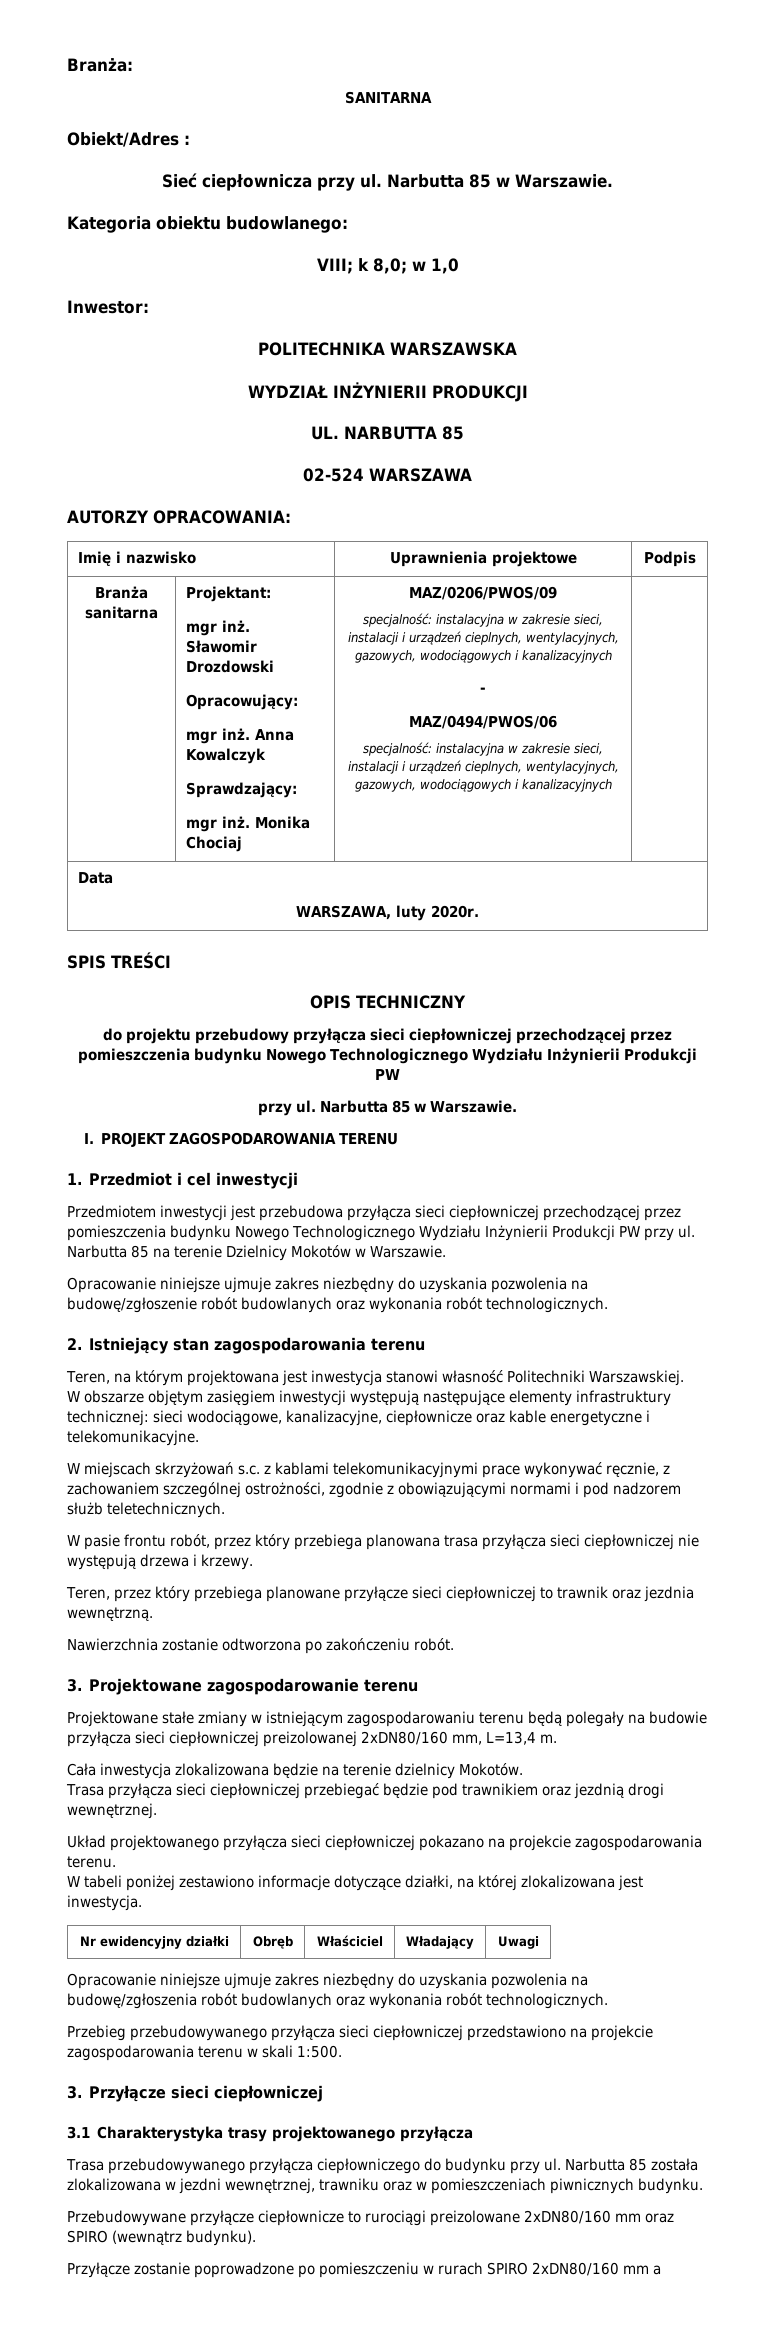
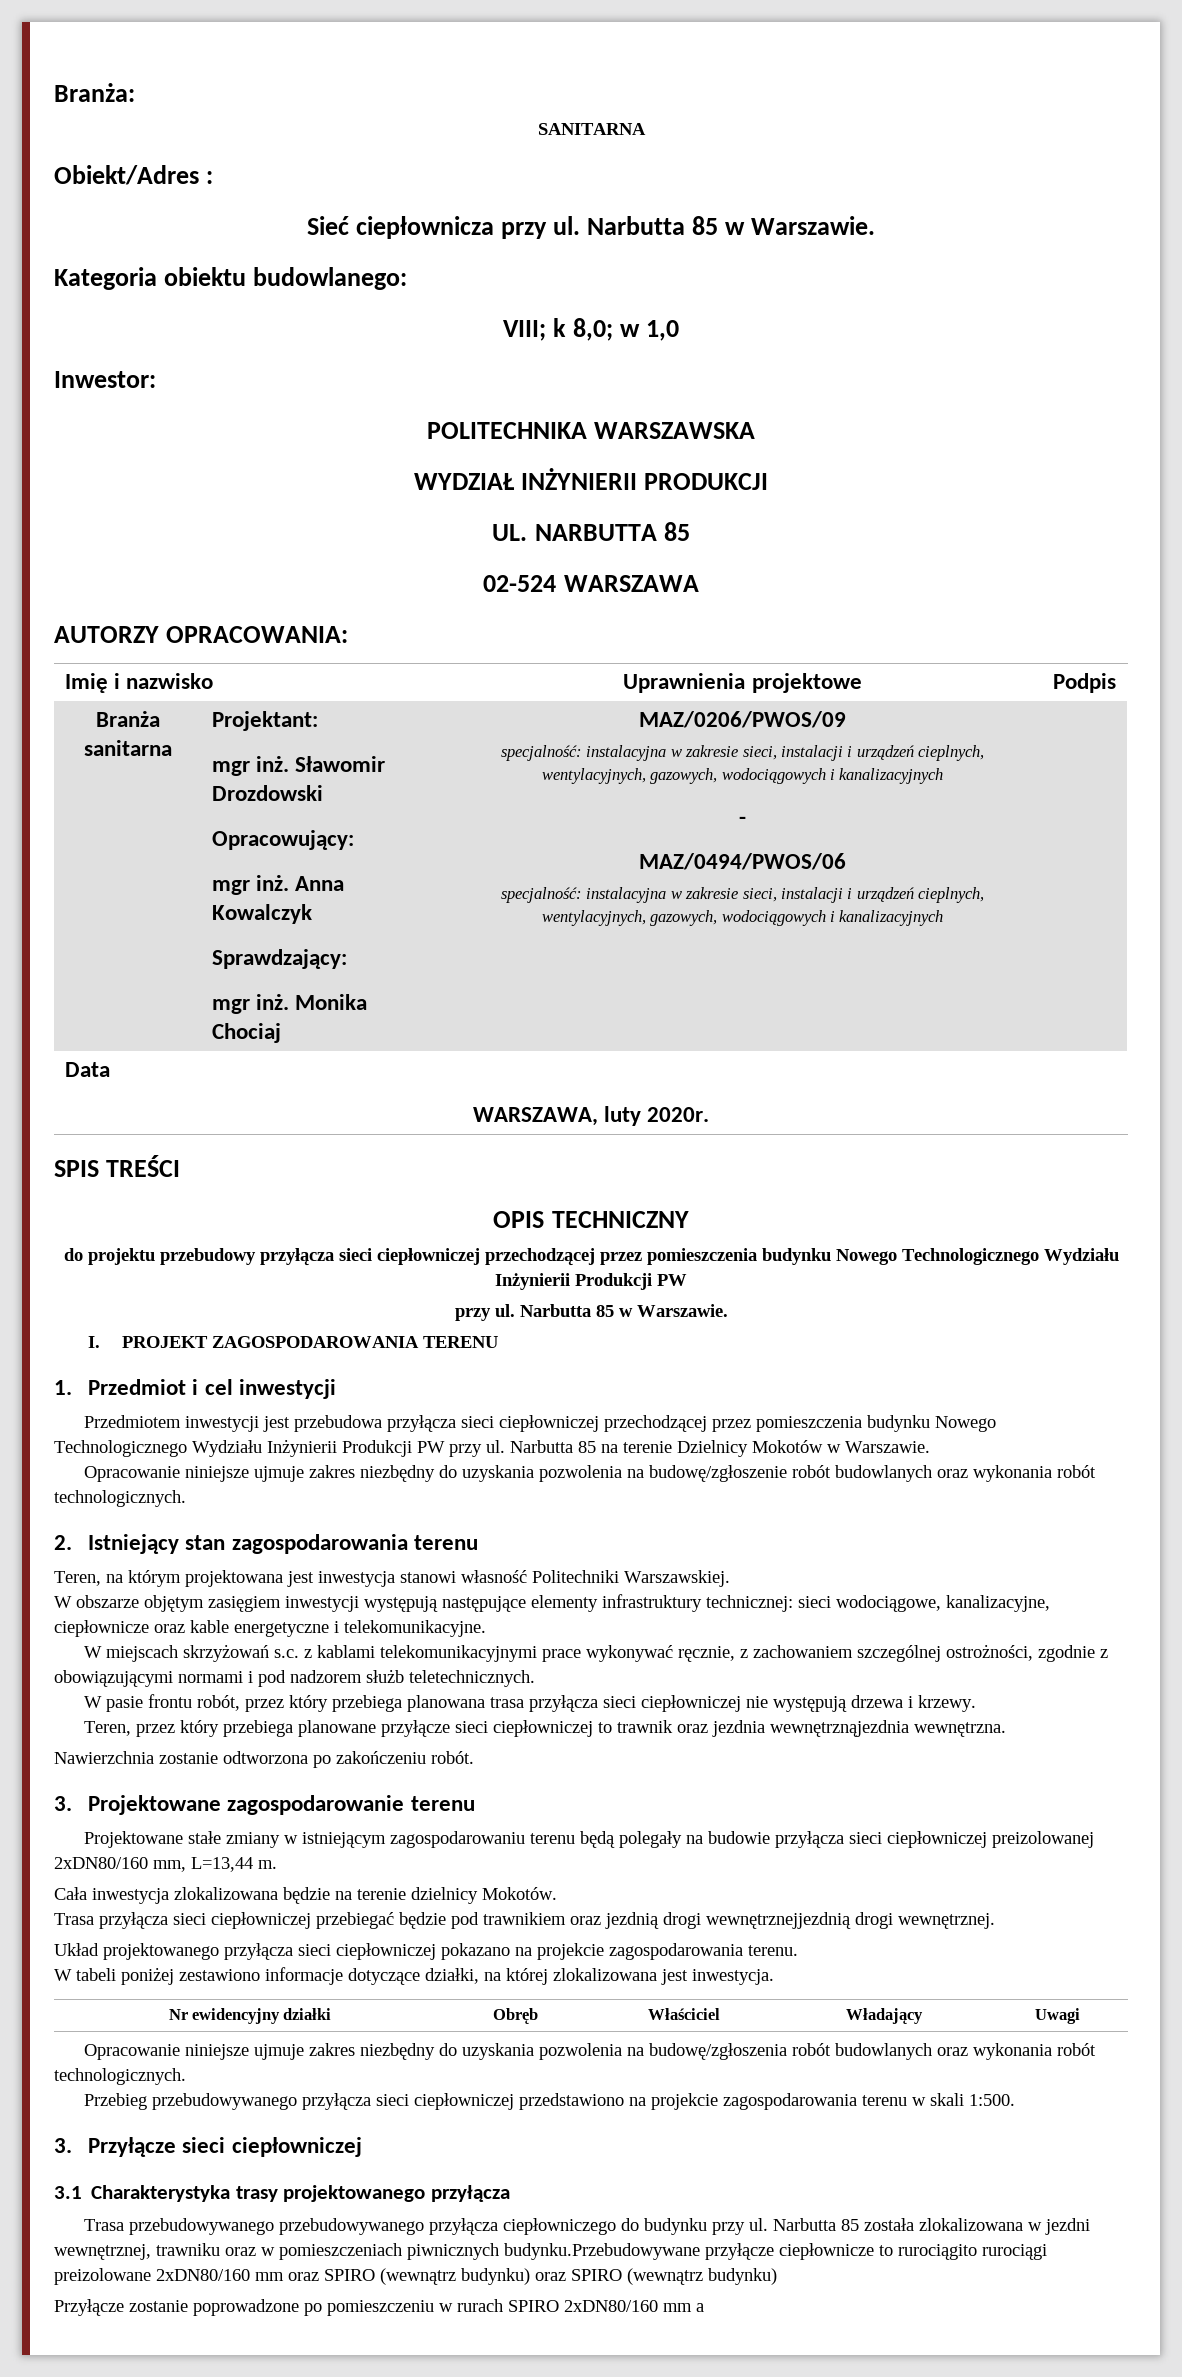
[67,1607,153,1621] wewnętrzną. -> [769,1720,1006,1737] wewnętrznąjezdnia wewnętrzna.
[486,1731,536,1745] L=13,4 -> [191,1857,253,1872] L=13,44
(664, 1791) none -> [706,1912,893,1929] wewnętrznejjezdnią drogi
(245, 2166) none -> [278,2218,424,2235] przebudowywanego
[638,2178,703,2194] [67,2210,186,2226] budynku. // Przebudowywane -> [504,2243,700,2260] budynku.Przebudowywane
(361, 2217) none -> [898,2244,977,2260] rurociągito
[186,2230,256,2246] budynku). -> [461,2268,777,2285] budynku) oraz SPIRO (wewnątrz budynku)

